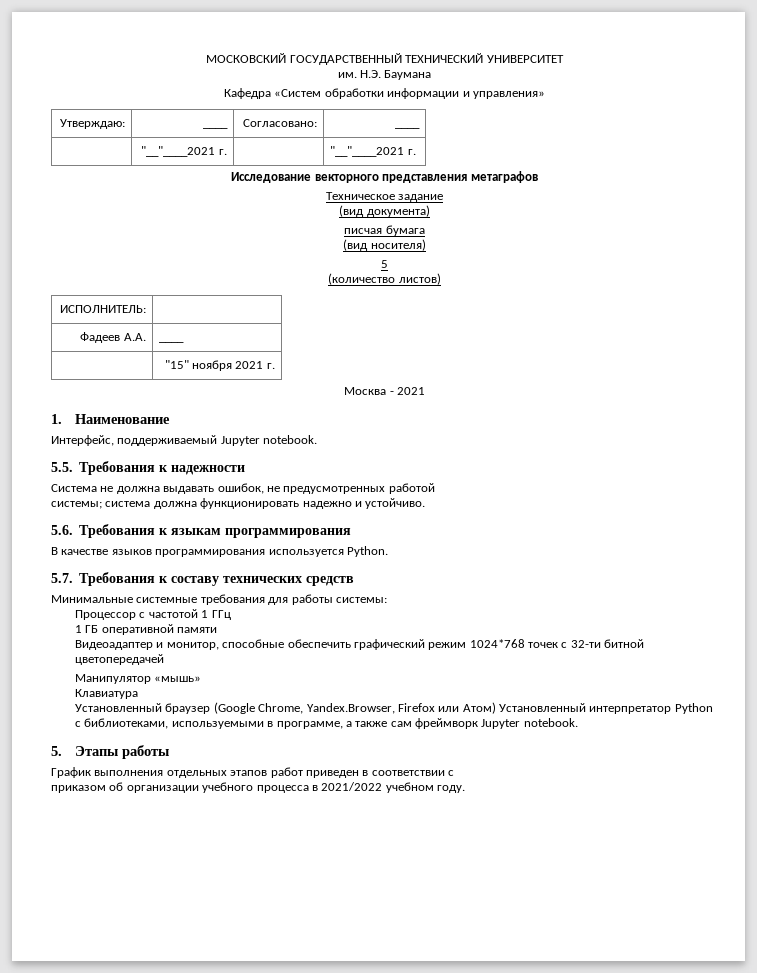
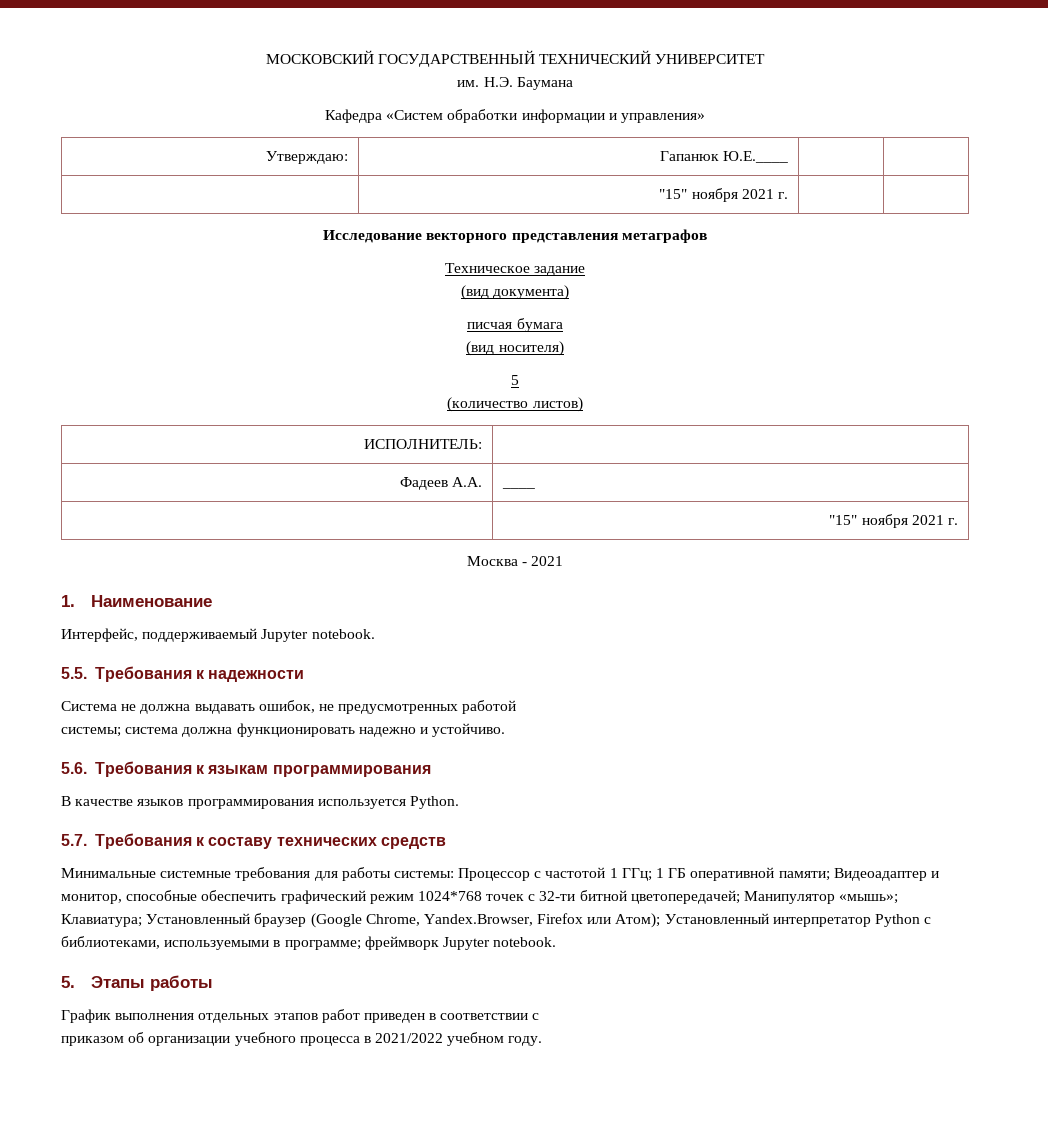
[202,127,228,129] [242,119,317,127] [394,127,420,129] [141,146,216,157] ____ | Согласовано: | ____ // | "__"____2021 -> [659,151,788,163] [659,188,774,202] Гапанюк Ю.Е.____ | | // | "15" ноября 2021
[330,146,416,157] "__"____2021 г. -> (788, 195) none
(387, 600) // -> (454, 874) none
[211,610,231,620] ГГц // -> [621,868,652,881] ГГц;
[177,627,218,633] памяти // -> [778,871,830,881] памяти;
[75,654,165,665] [75,674,202,684] [75,689,139,699] цветопередачей // Манипулятор «мышь» // Клавиатура // -> [630,890,899,904] [61,914,142,927] цветопередачей; Манипулятор «мышь»; Клавиатура;
[462,702,496,714] Атом) -> [615,913,661,928] Атом);
[276,721,412,729] программе, а также сам -> [284,940,361,950] программе;

